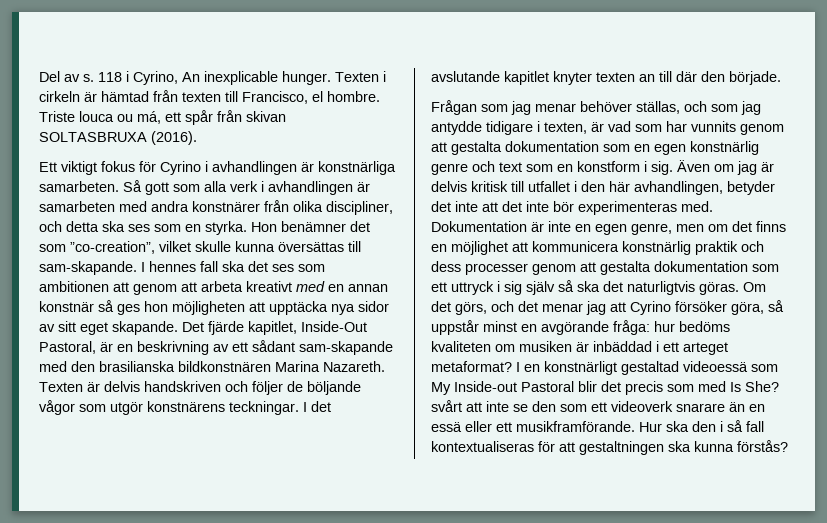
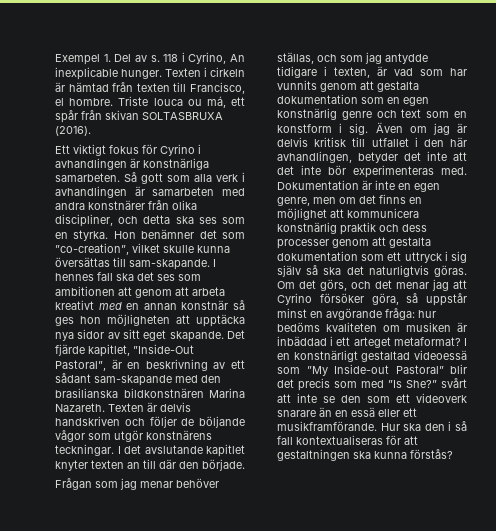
(39, 76) none -> [55,54,111,65] Exempel 1.
[301,321,367,332] [39,341,96,354] Inside-Out Pastoral, -> [133,344,194,354] [55,360,106,371] ”Inside-Out Pastoral”,
[431,381,574,395] My Inside-out Pastoral -> [306,364,444,376] ”My Inside-out Pastoral”
[730,381,779,392] Is She? -> [388,380,437,388] ”Is She?”

